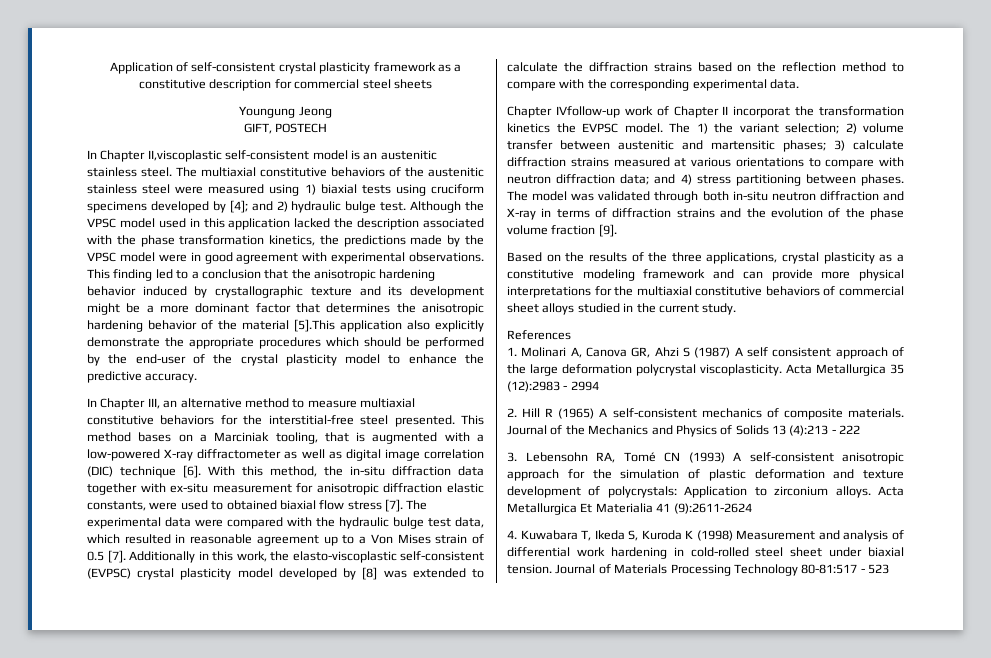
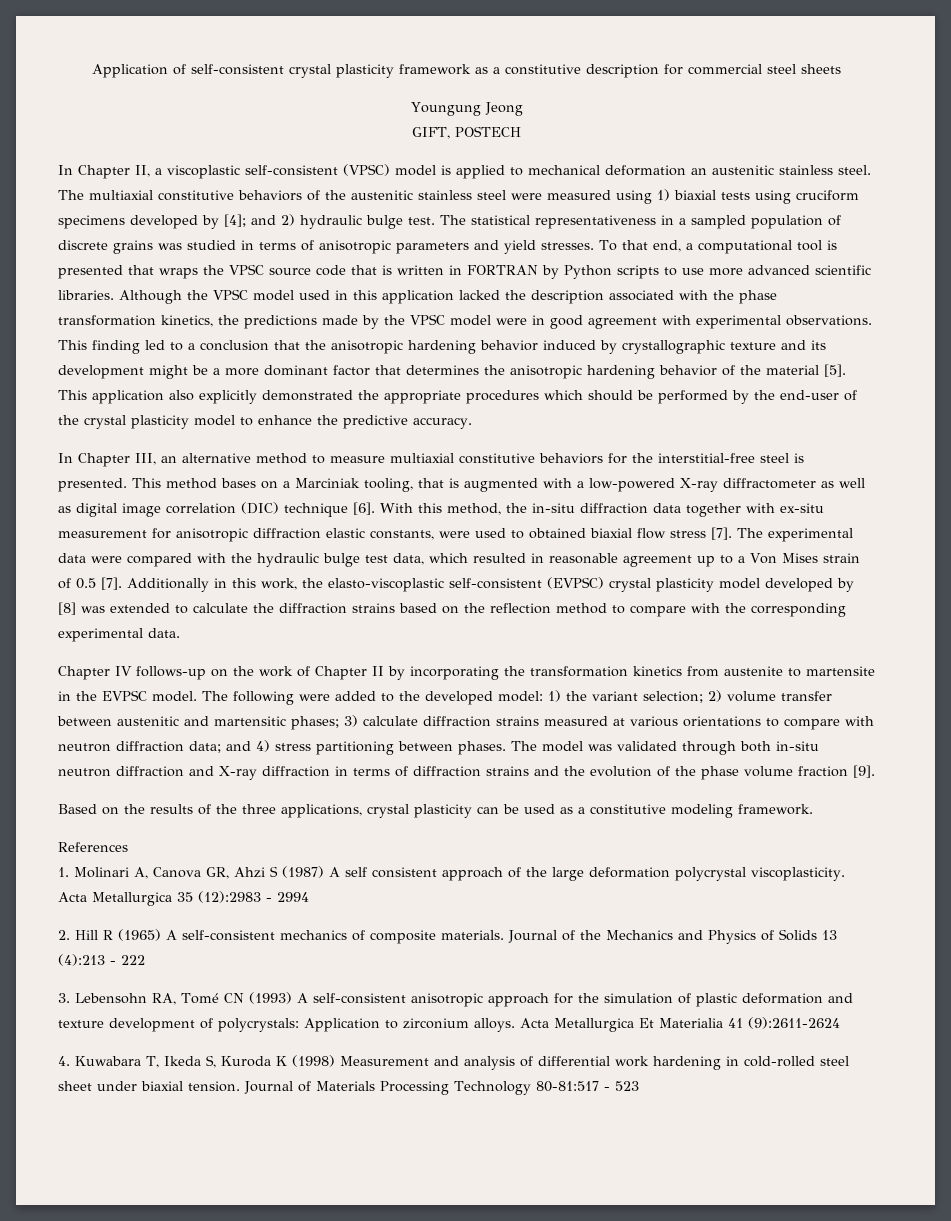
[147,150,360,162] II,viscoplastic self-consistent model is -> [135,164,686,179] II, a viscoplastic self-consistent (VPSC) model is applied to mechanical deformation
(407, 206) none -> [440,215,841,229] [58,240,837,254] [58,264,871,279] [58,290,114,300] The statistical representativeness in a sampled population of discrete grains was studied in terms of anisotropic parameters and yield stresses. To that end, a computational tool is presented that wraps the VPSC source code that is written in FORTRAN by Python scripts to use more advanced scientific libraries.
[294,319,335,332] [5].This -> [824,364,846,377] [58,390,87,400] [5]. This
[87,337,160,347] demonstrate -> [262,390,353,401] demonstrated
(389, 420) none -> [794,453,804,463] is
[555,106,620,118] IVfollow-up -> [115,666,254,680] IV follows-up on the
[733,106,791,118] incorporat -> [388,666,499,680] by incorporating
[556,123,690,133] the EVPSC model. The -> [687,666,875,677] [58,690,543,705] from austenite to martensite in the EVPSC model. The following were added to the developed model:
(536, 214) none -> [262,766,330,777] diffraction
(875, 258) none -> [477,804,555,814] can be used
[643,269,904,281] [507,286,904,298] [507,303,737,315] framework and can provide more physical interpretations for the multiaxial constitutive behaviors of commercial sheet alloys studied in the current study. -> [738,804,813,815] framework.

